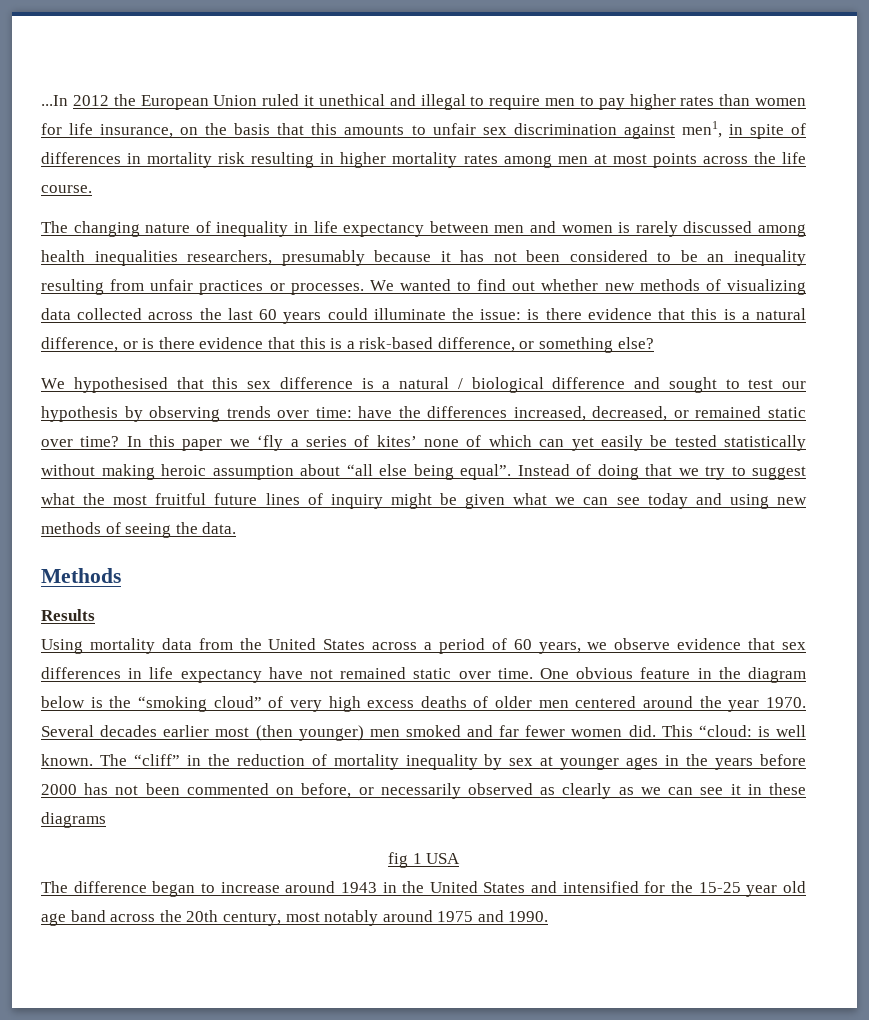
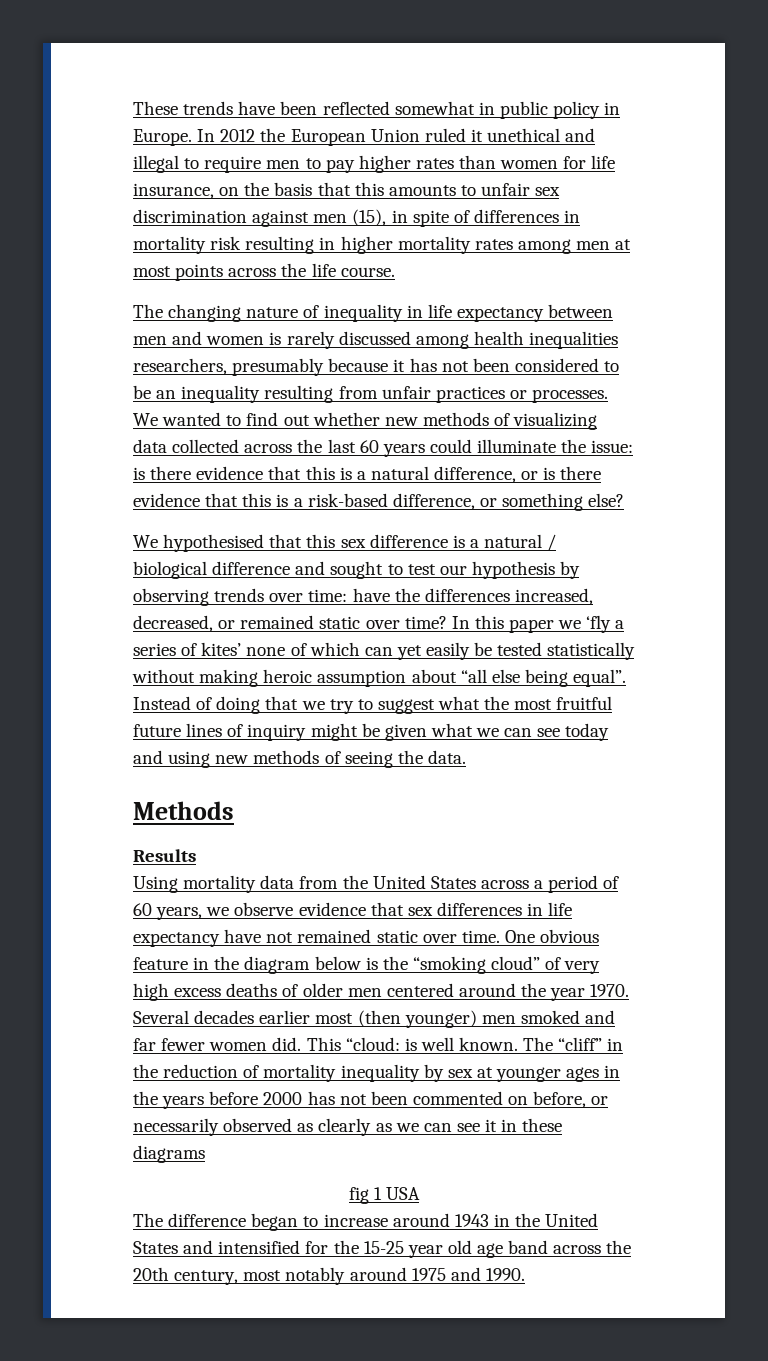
[41,95,68,106] ...In -> [133,101,621,119] [133,129,216,146] These trends have been reflected somewhat in public policy in Europe. In
[681,121,722,138] men1, -> [313,209,387,226] men (15),

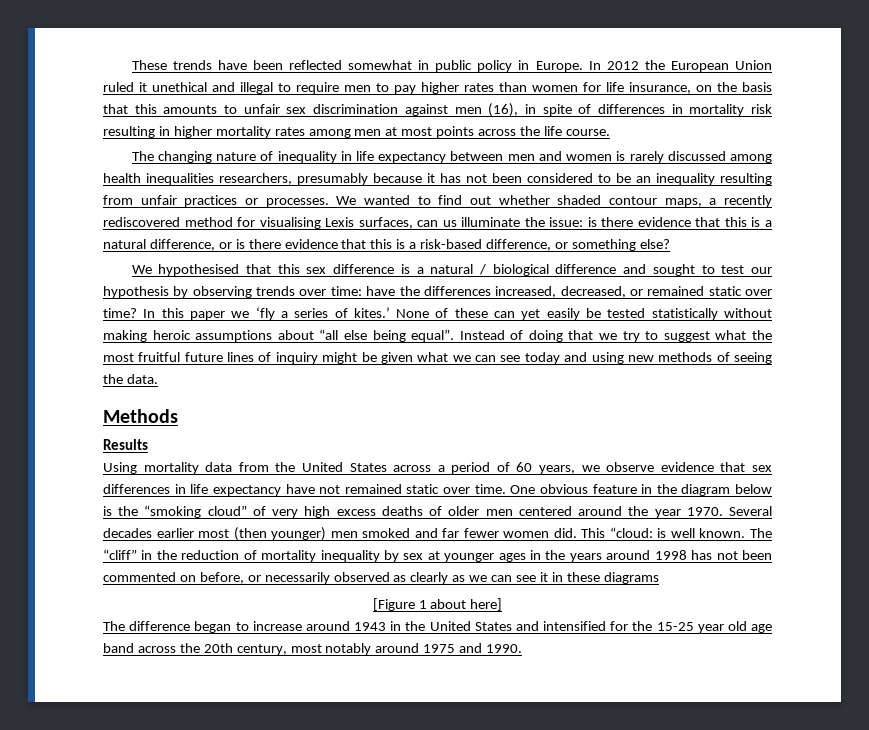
[352,209,387,226] (15), -> [488,103,519,117] (16),
[384,412,598,430] [133,439,472,457] new methods of visualizing data collected across the last 60 years could -> [557,195,772,207] [103,217,457,229] shaded contour maps, a recently rediscovered method for visualising Lexis surfaces, can us
[201,642,360,656] kites’ none of which -> [353,307,488,318] kites.’ None of these
[317,670,407,687] assumption -> [195,330,273,342] assumptions
[209,1091,303,1105] before 2000 -> [606,550,687,560] around 1998
[348,1187,421,1204] fig 1 USA -> [372,598,503,611] [Figure 1 about here]

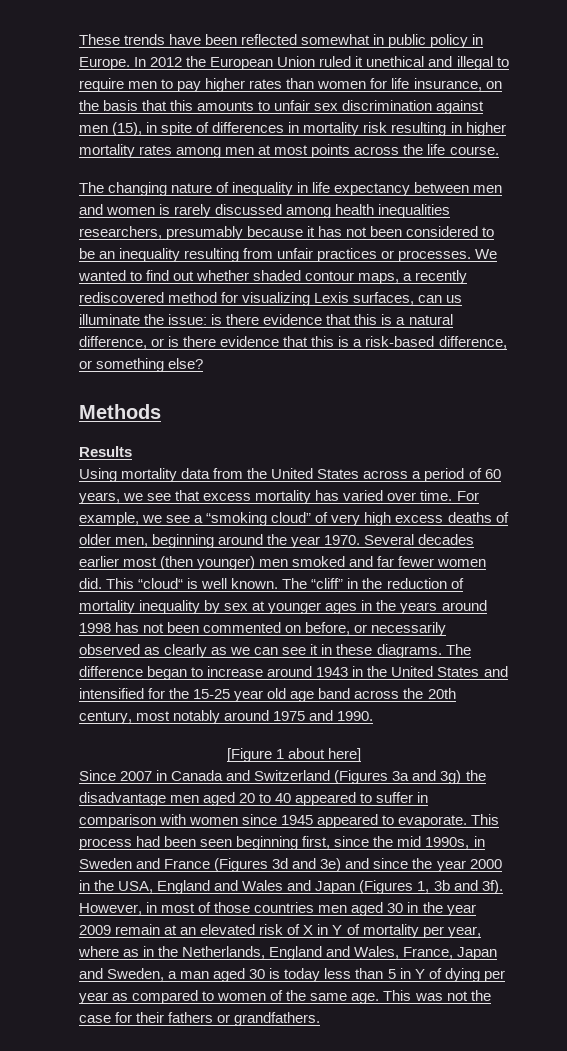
[488,103,519,117] (16), -> [112,122,143,136] (15),
[259,217,321,229] visualising -> [242,292,311,306] visualizing
[131,264,773,276] [103,286,772,298] [103,307,772,320] [103,329,773,342] [103,352,772,364] [103,374,158,384] // We hypothesised that this sex difference is a natural / biological difference and sought to test our hypothesis by observing trends over time: have the differences increased, decreased, or remained static over time? In this paper we ‘fly a series of kites.’ None of these can yet easily be tested statistically without making heroic assumptions about “all else being equal”. Instead of doing that we try to suggest what the most fruitful future lines of inquiry might be given what we can see today and using new methods of seeing the data. -> (204, 363) none
[606,462,772,472] [103,484,772,496] [103,506,139,516] observe evidence that sex differences in life expectancy have not remained static over time. One obvious feature in the diagram below is the -> [147,490,479,504] [79,512,204,526] see that excess mortality has varied over time. For example, we see a
[485,506,572,516] men centered -> [115,534,215,548] men, beginning
[609,527,653,538] “cloud: -> [138,578,184,589] “cloud“
[603,572,659,584] [372,598,503,611] diagrams // [Figure 1 about here] // -> [376,644,442,658] diagrams.
(523, 648) none -> [226,748,362,762] [79,770,486,784] [79,792,429,806] [79,814,500,828] [79,836,485,850] [79,858,502,872] [79,880,503,894] [79,902,476,916] [79,924,481,938] [78,946,498,960] [79,968,505,982] [79,990,491,1004] [79,1012,321,1026] // [Figure 1 about here] // Since 2007 in Canada and Switzerland (Figures 3a and 3g) the disadvantage men aged 20 to 40 appeared to suffer in comparison with women since 1945 appeared to evaporate. This process had been seen beginning first, since the mid 1990s, in Sweden and France (Figures 3d and 3e) and since the year 2000 in the USA, England and Wales and Japan (Figures 1, 3b and 3f). However, in most of those countries men aged 30 in the year 2009 remain at an elevated risk of X in Y of mortality per year, where as in the Netherlands, England and Wales, France, Japan and Sweden, a man aged 30 is today less than 5 in Y of dying per year as compared to women of the same age. This was not the case for their fathers or grandfathers.

